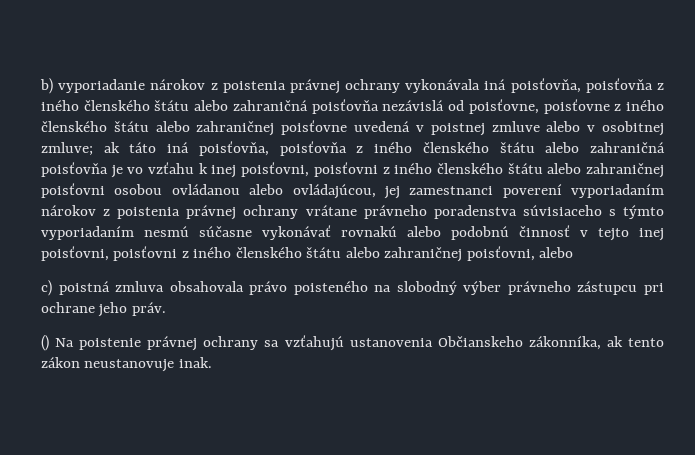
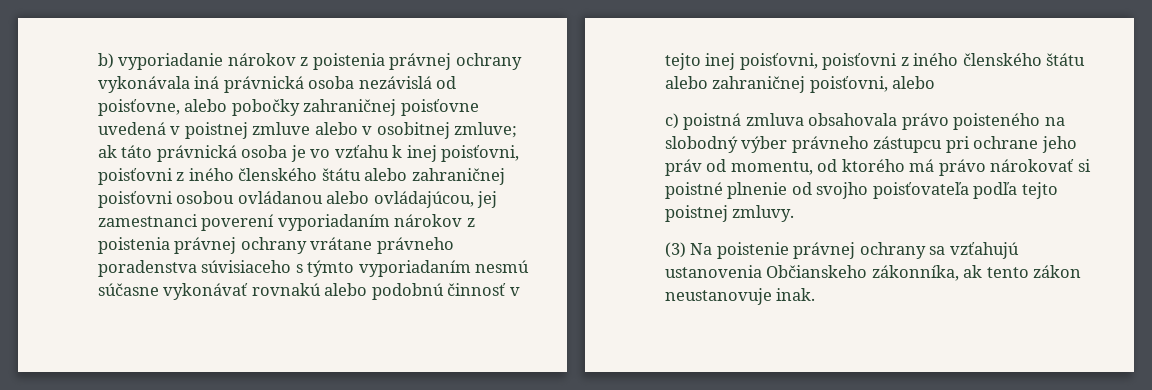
[510,78,664,93] [41,99,665,114] [41,121,190,132] poisťovňa, poisťovňa z iného členského štátu alebo zahraničná poisťovňa nezávislá od poisťovne, poisťovne z iného členského štátu alebo -> [223,76,457,93] [98,99,300,116] právnická osoba nezávislá od poisťovne, alebo pobočky
[167,141,666,156] [41,162,108,177] iná poisťovňa, poisťovňa z iného členského štátu alebo zahraničná poisťovňa -> [156,145,288,162] právnická osoba
[131,302,166,316] [41,335,49,351] práv. // () -> [665,159,1091,176] [665,182,1058,199] [665,205,795,222] [665,242,686,258] práv od momentu, od ktorého má právo nárokovať si poistné plnenie od svojho poisťovateľa podľa tejto poistnej zmluvy. // (3)

